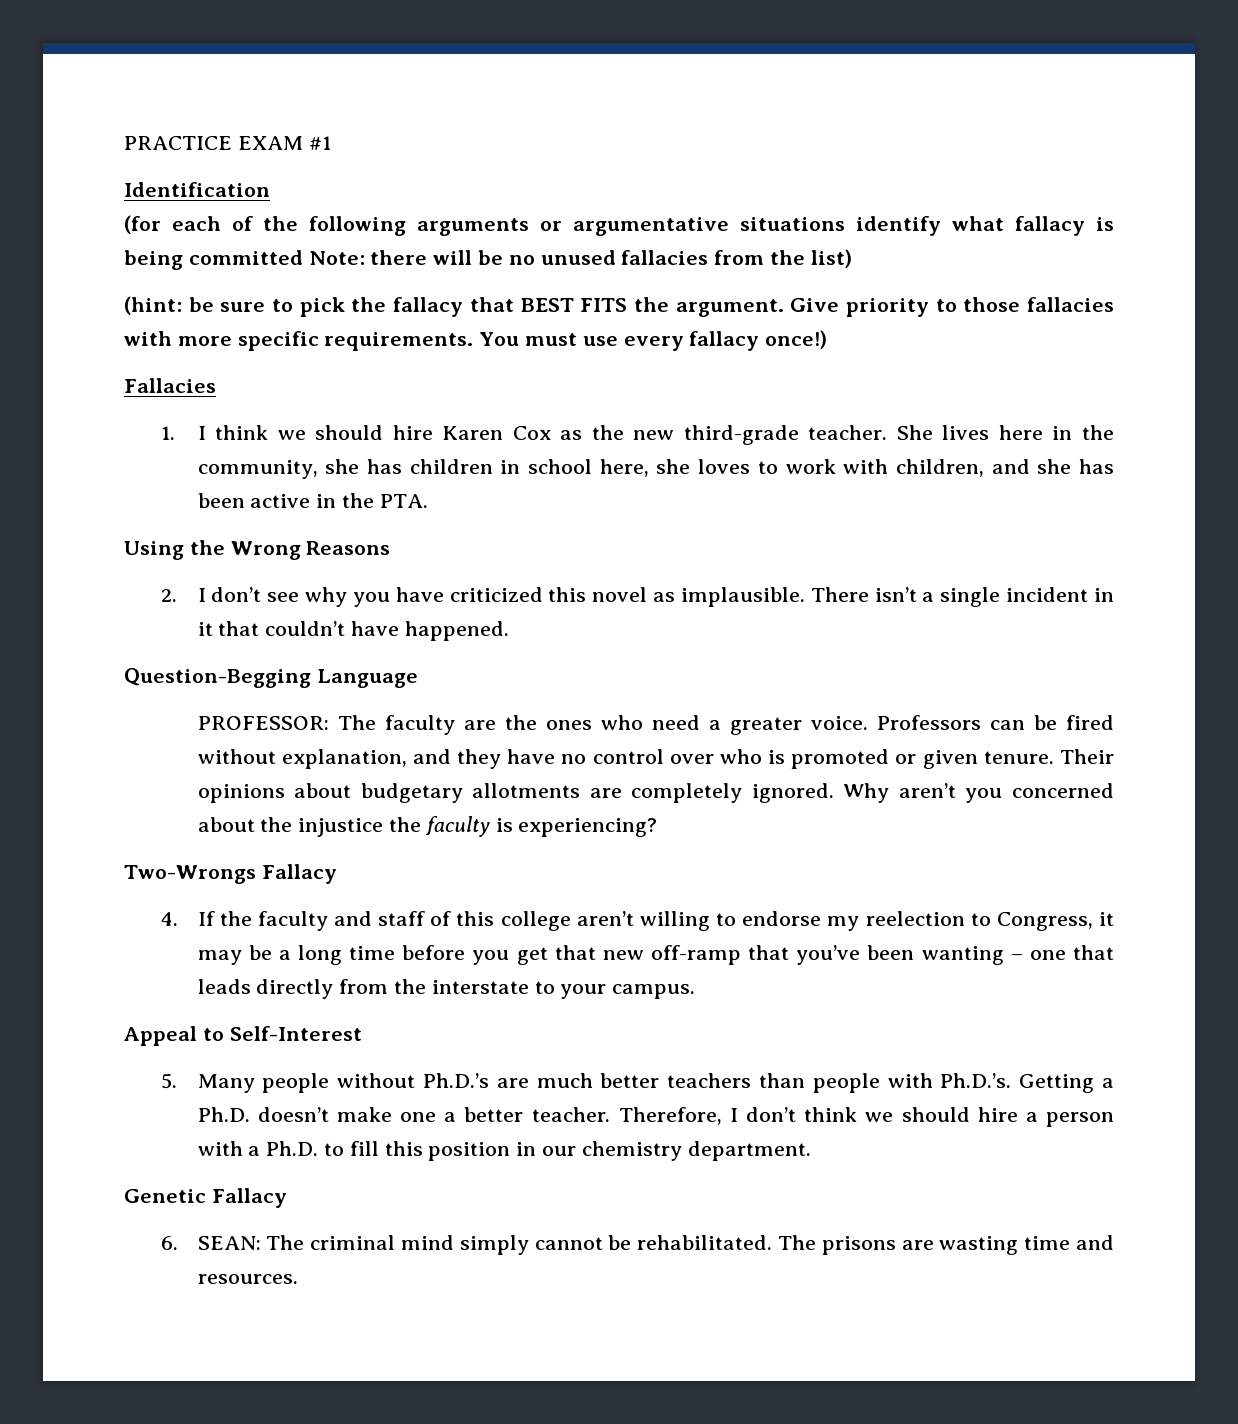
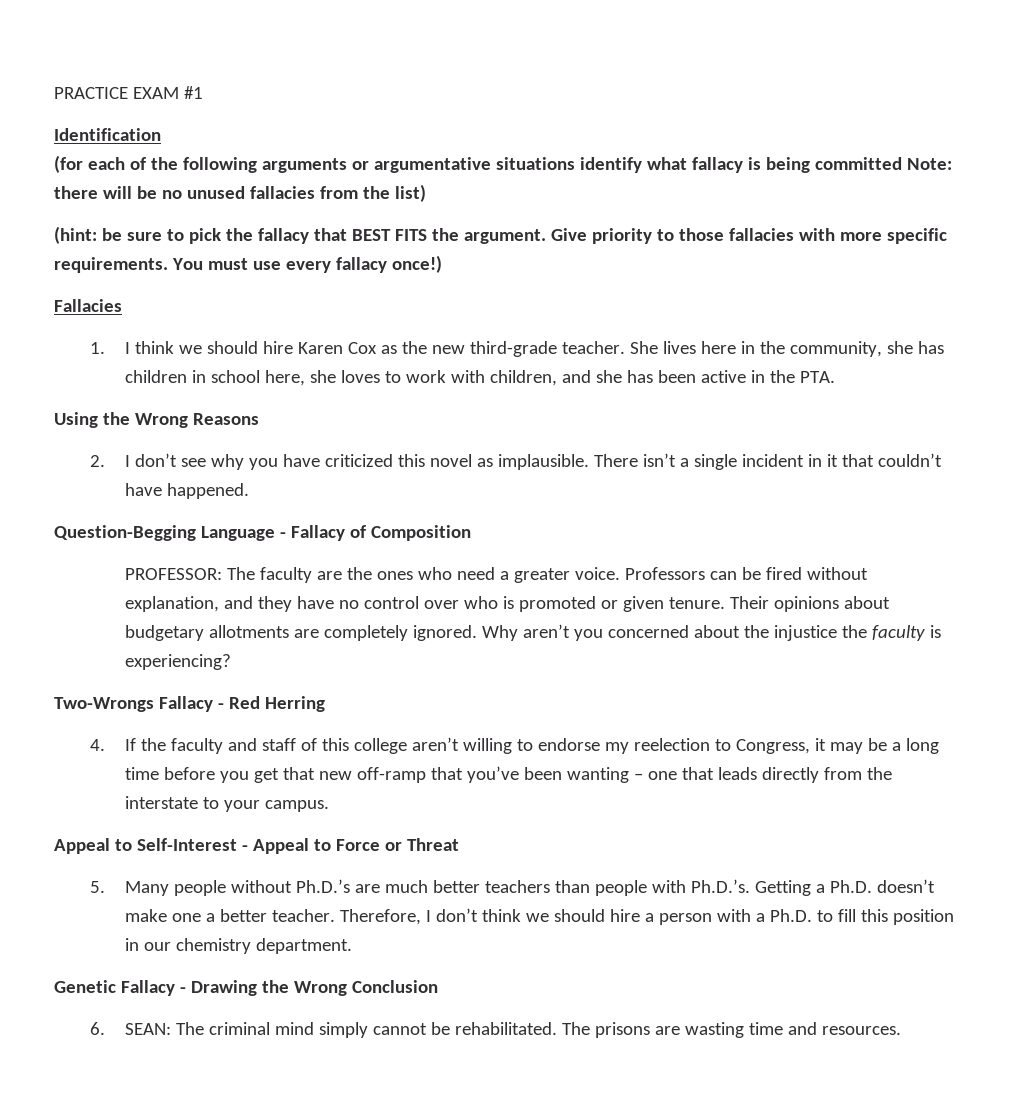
(418, 678) none -> [279,525,471,541] - Fallacy of Composition
(337, 874) none -> [217,696,325,712] - Red Herring
(362, 1033) none -> [241,838,459,854] - Appeal to Force or Threat
(287, 1198) none -> [179,980,438,996] - Drawing the Wrong Conclusion

